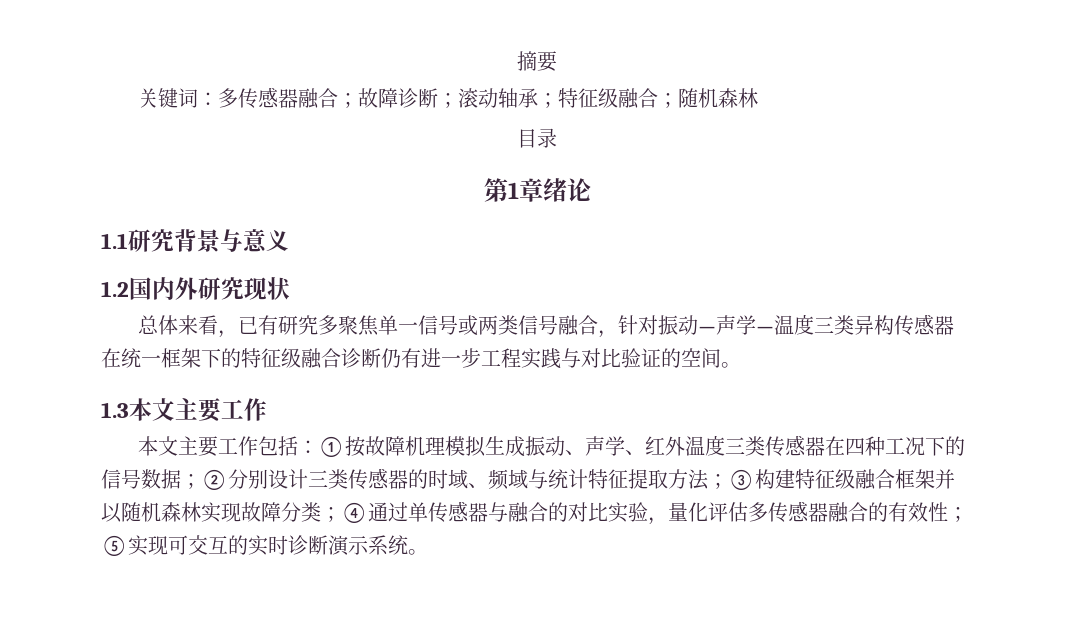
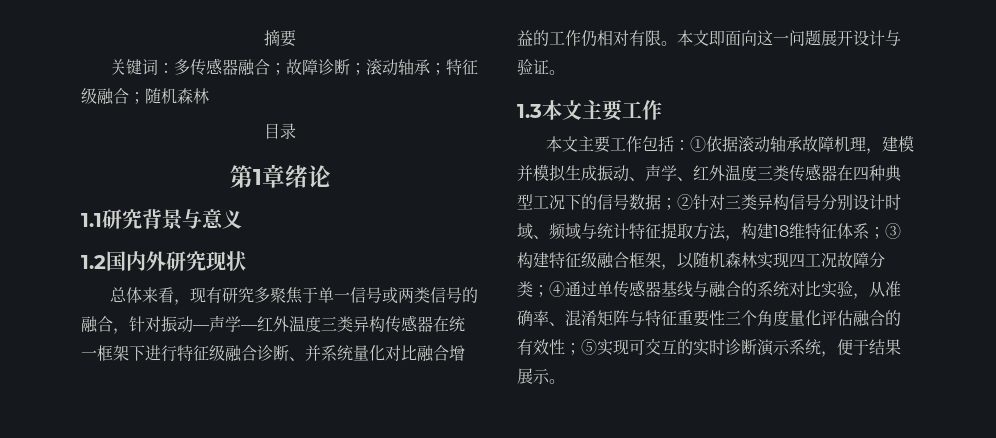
[237,316,258,334] 已 -> [190,287,207,303] 现
(379, 325) none -> [302,287,319,303] 于
(558, 325) none -> [462,287,479,303] 的
(774, 329) none -> [257,316,289,332] 红外
[221,348,241,368] 的 -> [145,345,177,362] 进行
[381,348,721,369] 仍有进一步工程实践与对比验证的空间 -> [289,345,465,362] [517,30,901,47] [517,59,549,75] 、并系统量化对比融合增益的工作仍相对有限。本文即面向这一问题展开设计与验证
[344,436,445,457] 按故障机理 -> [706,135,915,154] [517,165,533,181] 依据滚动轴承故障机理，建模并
(885, 446) none -> [885,165,902,182] [517,194,533,210] 典型
[228,468,428,489] 分别设计三类传感器的 -> [693,194,885,210] 针对三类异构信号分别设计
(709, 479) none -> [725,223,869,241] ，构建18维特征体系
[935,469,955,489] 并 -> [661,264,677,270] ，
(241, 512) none -> [789,252,837,268] 四工况
(488, 512) none -> [661,281,693,297] 基线
(568, 512) none -> [757,281,789,297] 系统
[668,501,828,522] 量化评估多传感器 -> [869,281,901,297] [517,310,853,327] 从准确率、混淆矩阵与特征重要性三个角度量化评估
(408, 545) none -> [821,339,901,357] [517,368,550,384] ，便于结果展示

